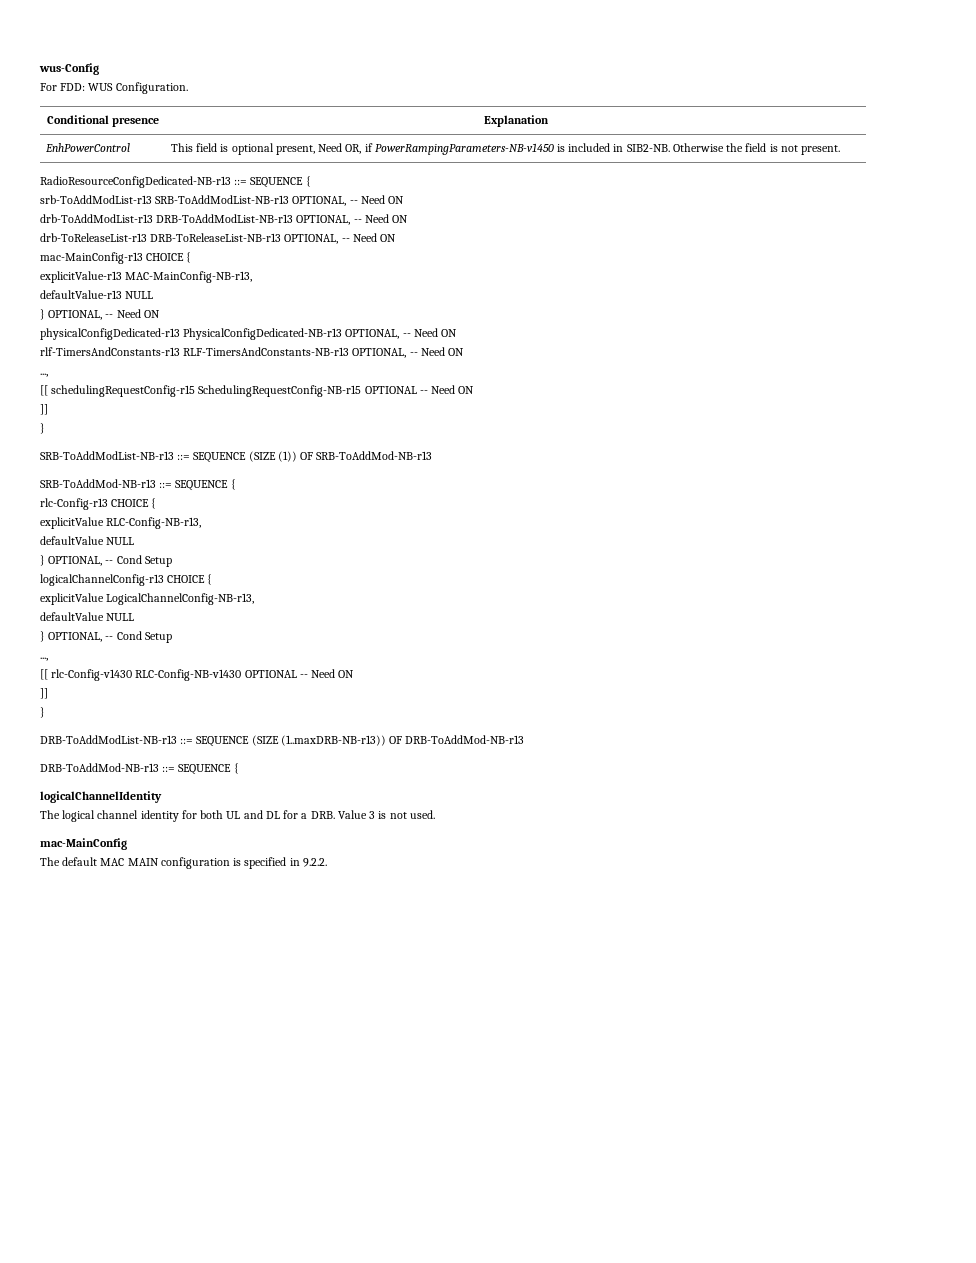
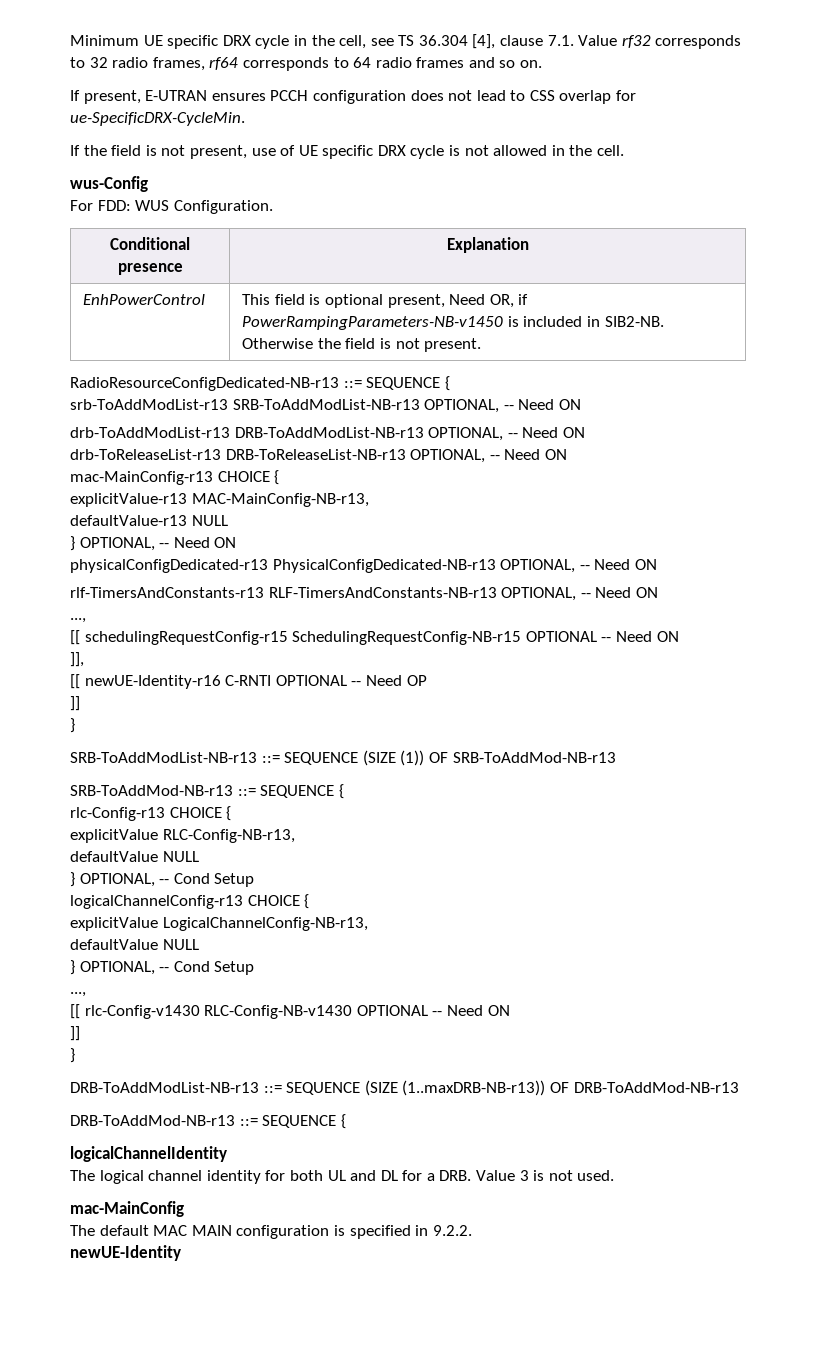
(39, 69) none -> [70,34,742,49] [70,57,543,71] [70,90,637,104] [70,112,245,126] [70,145,625,159] Minimum UE specific DRX cycle in the cell, see TS 36.304 [4], clause 7.1. Value rf32 corresponds to 32 radio frames, rf64 corresponds to 64 radio frames and so on. // If present, E-UTRAN ensures PCCH configuration does not lead to CSS overlap for ue-SpecificDRX-CycleMin. // If the field is not present, use of UE specific DRX cycle is not allowed in the cell. //
(475, 390) none -> [70,652,84,667] [70,674,427,689] // ]], // [[ newUE-Identity-r16 C-RNTI OPTIONAL -- Need OP
(327, 862) none -> [70,1245,181,1261] // newUE-Identity

